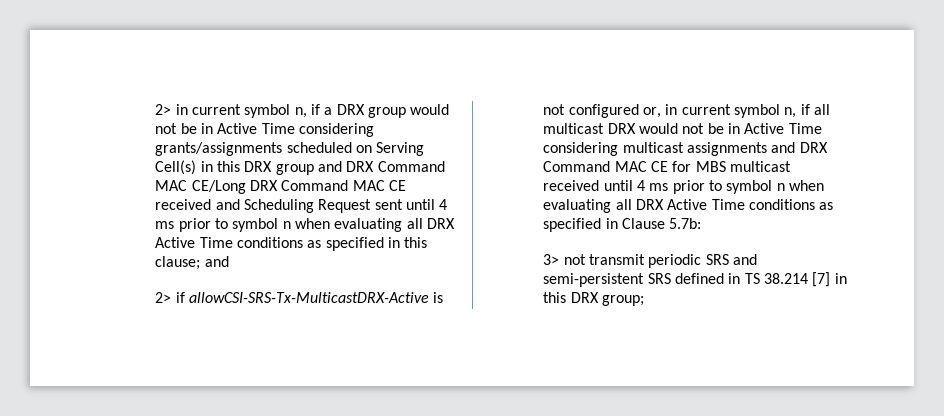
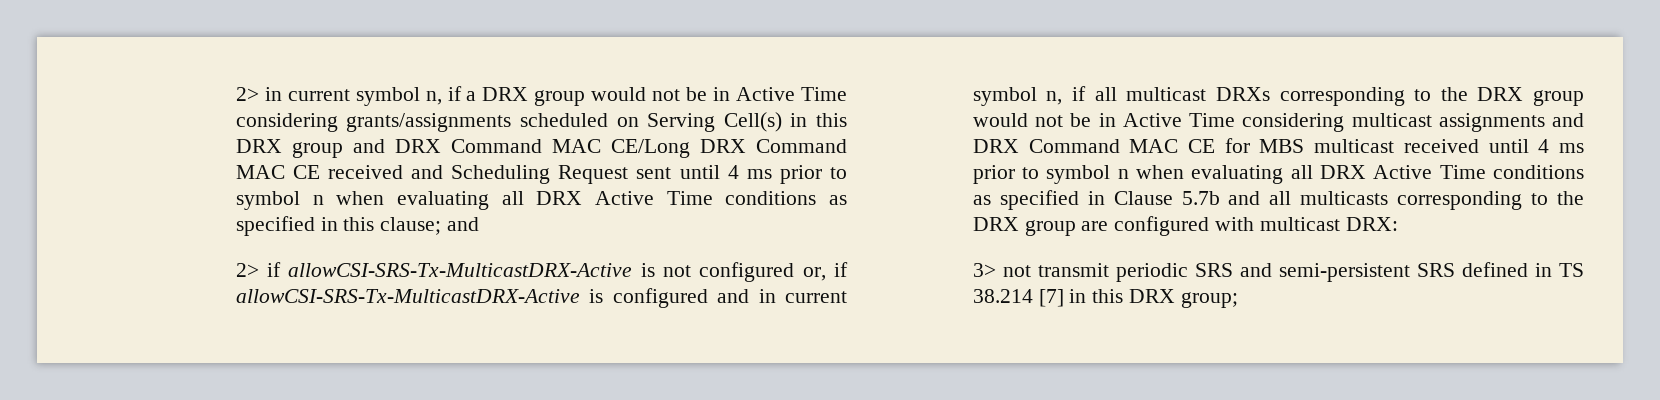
(662, 112) none -> [834,262,849,277] [235,288,750,308] if allowCSI-SRS-Tx-MulticastDRX-Active is configured and
[607,123,636,134] DRX -> [1215,87,1584,106] DRXs corresponding to the DRX group
[669,218,702,229] 5.7b: -> [1181,191,1584,210] [972,216,1398,236] 5.7b and all multicasts corresponding to the DRX group are configured with multicast DRX:

